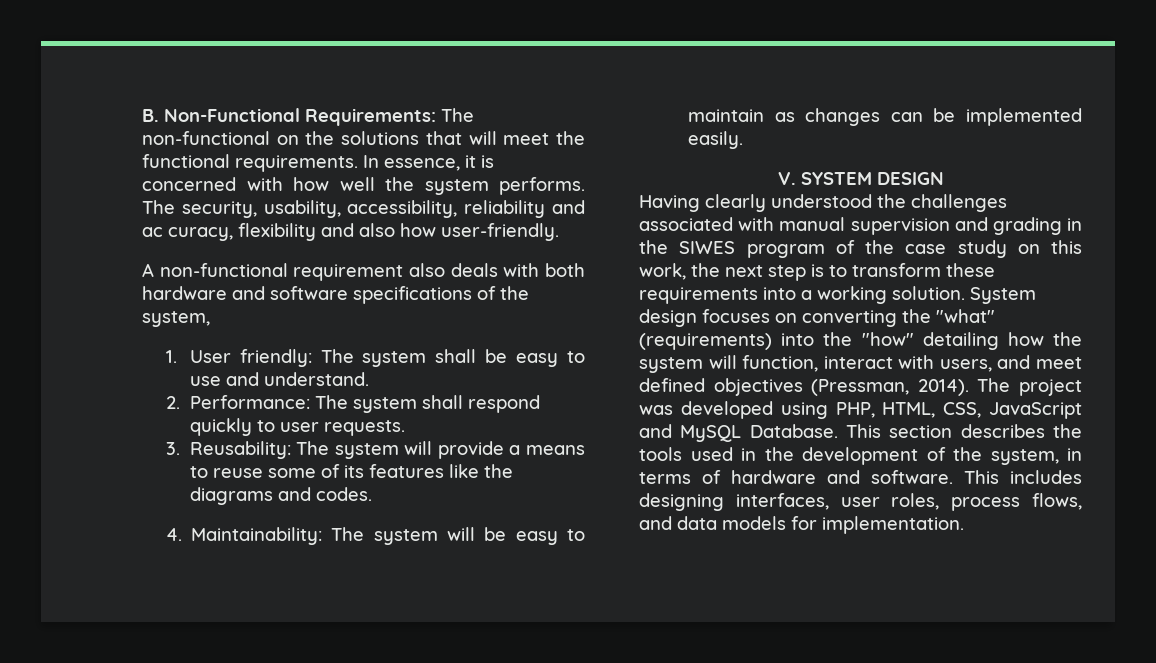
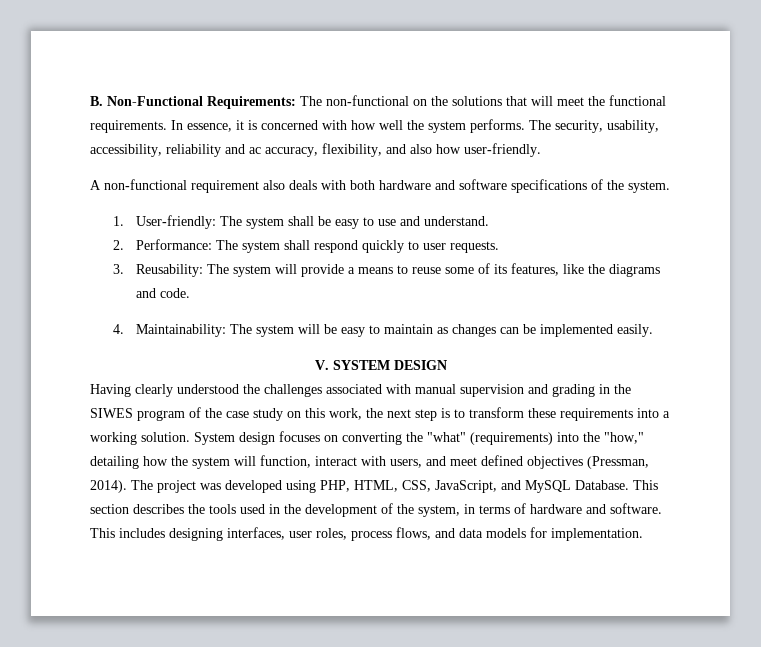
[168,223,316,241] curacy, flexibility -> [265,143,382,157] accuracy, flexibility,
[142,311,210,327] system, -> [628,181,670,193] system.
[189,349,312,367] User friendly: -> [135,215,216,229] User-friendly:
[368,464,444,478] features -> [510,263,559,276] features,
[315,487,372,501] codes. -> [159,288,190,298] code.
[861,332,914,346] "how" -> [604,432,644,444] "how,"
[989,402,1082,419] JavaScript -> [435,480,497,493] JavaScript,

